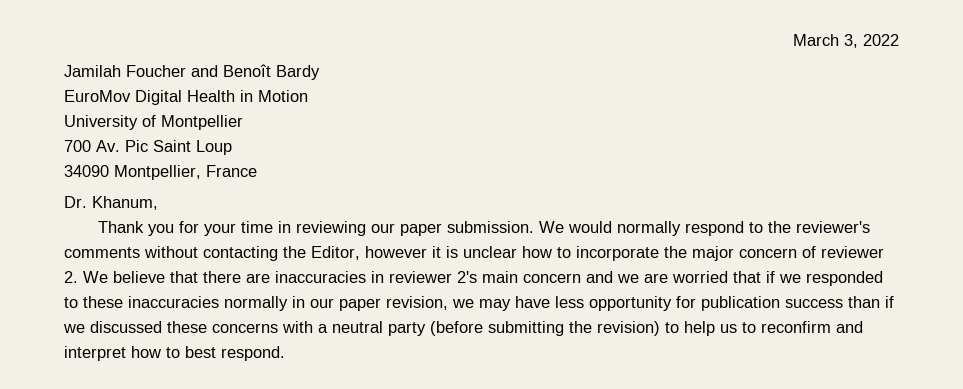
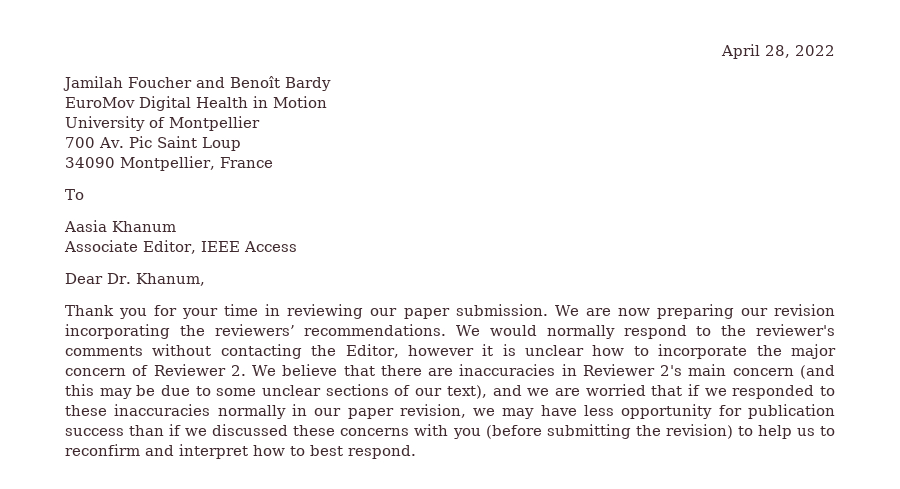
[793,34,858,48] March 3, -> [721,44,790,59] April 28,
(257, 171) none -> [65,189,84,200] [64,220,176,232] [64,240,297,254] [65,273,103,284] To // Aasia Khanum // Associate Editor, IEEE Access // Dear
(565, 227) none -> [585,304,836,319] [65,324,481,339] are now preparing our revision incorporating the reviewers’ recommendations. We
[821,246,884,258] reviewer -> [153,364,226,376] Reviewer
[389,271,452,283] reviewer -> [582,364,655,376] Reviewer
(581, 278) none -> [800,365,835,379] [65,384,487,399] (and this may be due to some unclear sections of our text),
[318,321,426,336] a neutral party -> [452,428,481,439] you

